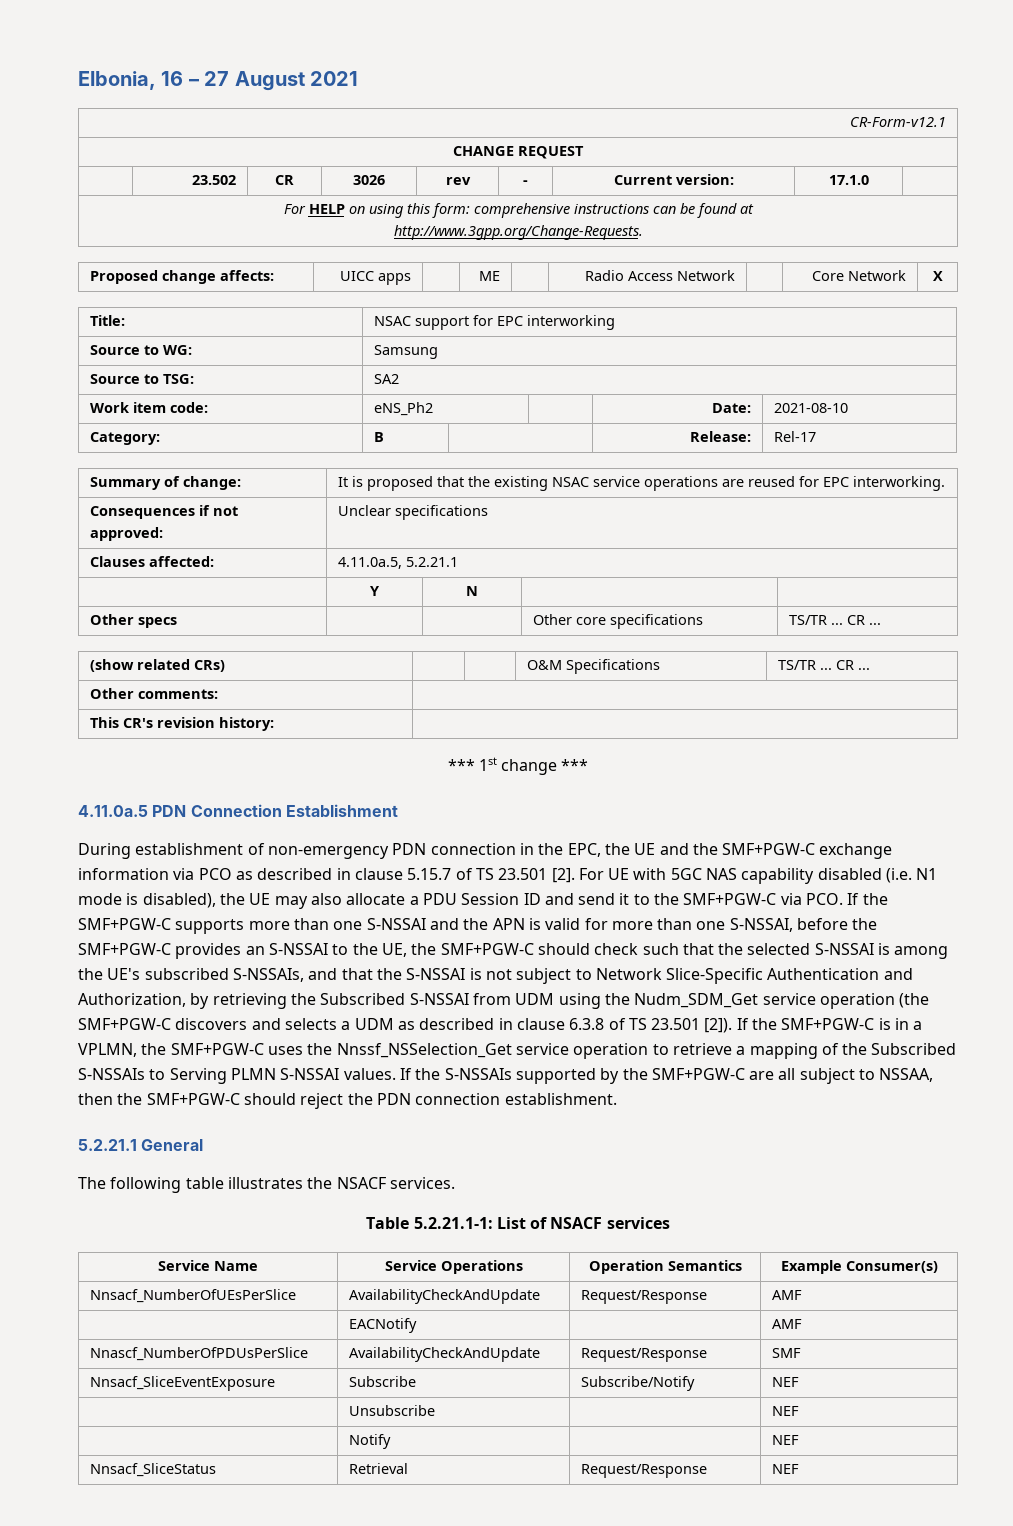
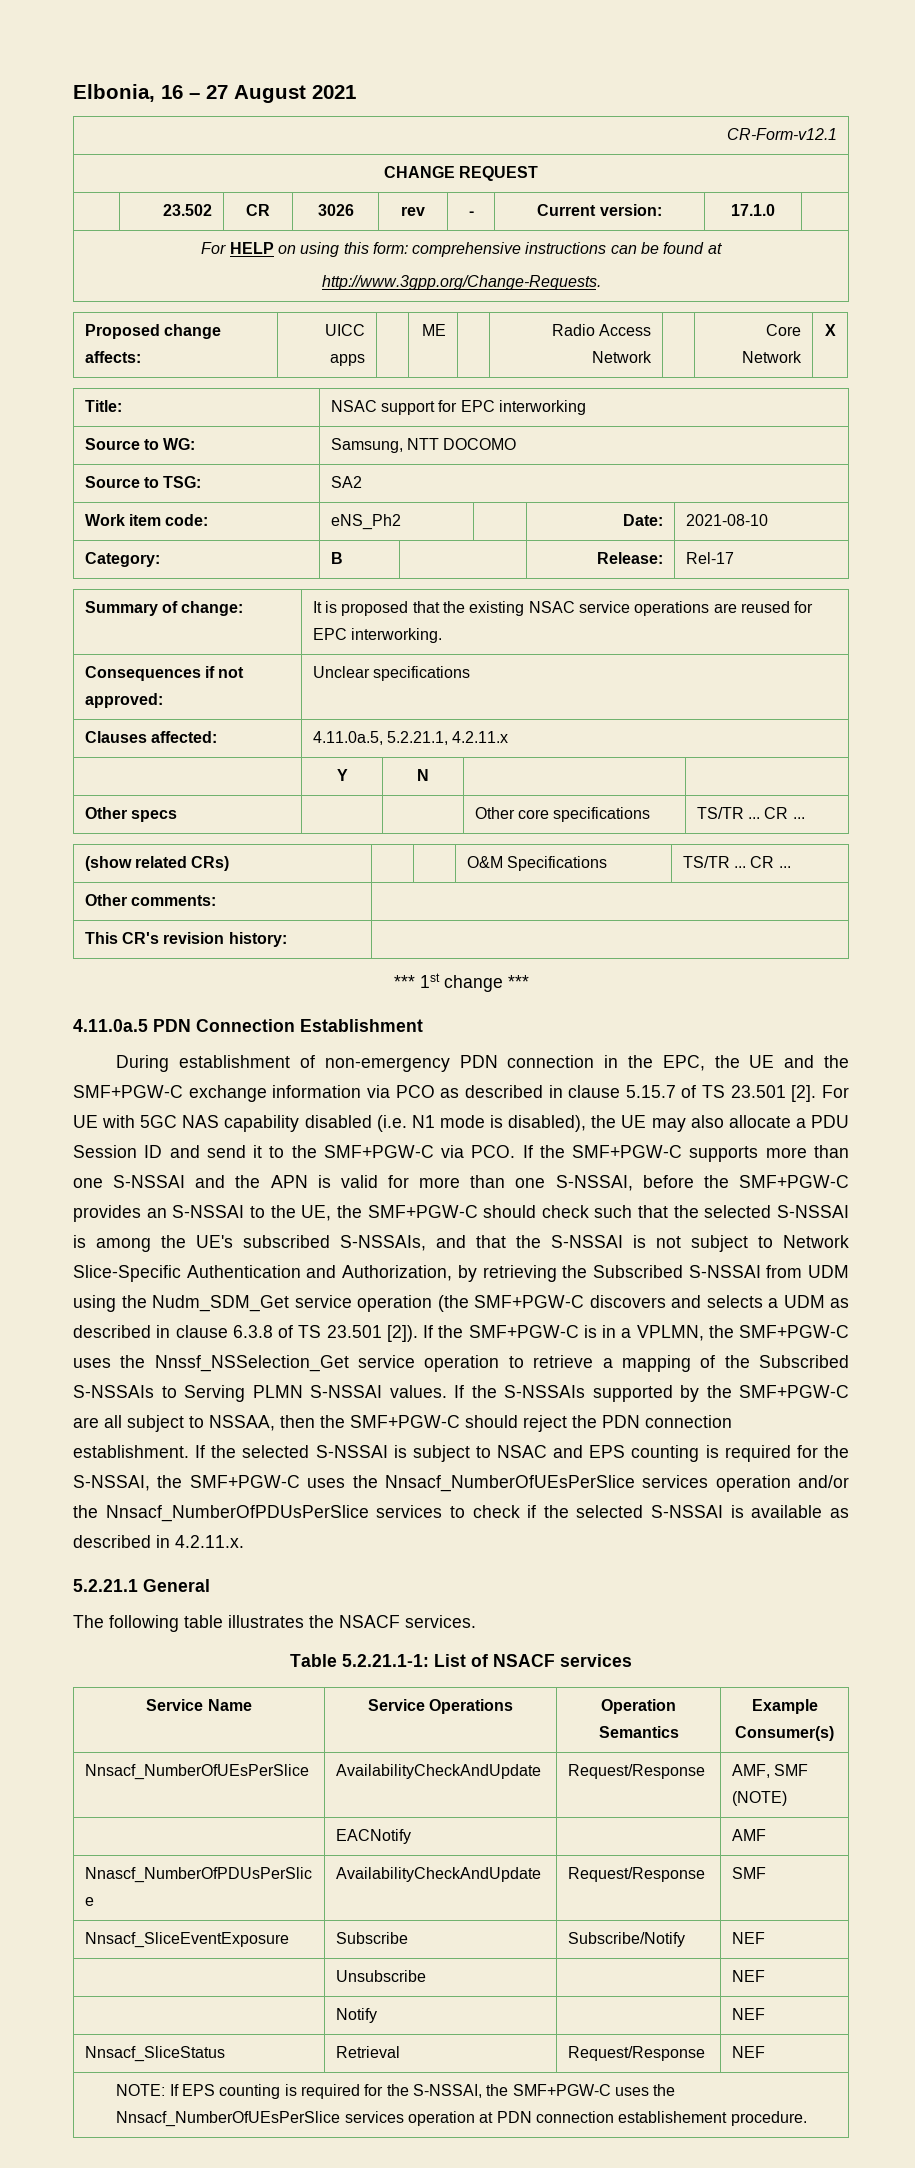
[374,345,439,359] Samsung -> [330,438,517,453] Samsung, NTT DOCOMO
[406,557,459,567] 5.2.21.1 -> [387,731,509,745] 5.2.21.1, 4.2.11.x
(617, 1099) none -> [195,1445,849,1462] [73,1475,849,1492] [73,1505,849,1522] [73,1535,244,1548] If the selected S-NSSAI is subject to NSAC and EPS counting is required for the S-NSSAI, the SMF+PGW-C uses the Nnsacf_NumberOfUEsPerSlice services operation and/or the Nnsacf_NumberOfPDUsPerSlice services to check if the selected S-NSSAI is available as described in 4.2.11.x.
[772,1290,803,1300] AMF -> [731,1764,809,1778] [731,1791,787,1806] AMF, SMF (NOTE)
(800, 1469) none -> [116,2084,676,2099] [116,2111,807,2127] // NOTE: If EPS counting is required for the S-NSSAI, the SMF+PGW-C uses the Nnsacf_NumberOfUEsPerSlice services operation at PDN connection establishement procedure.

